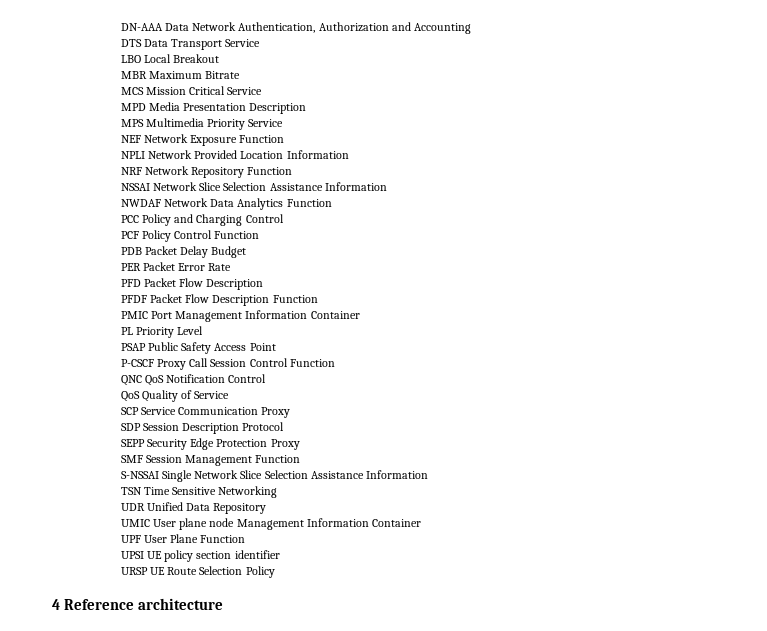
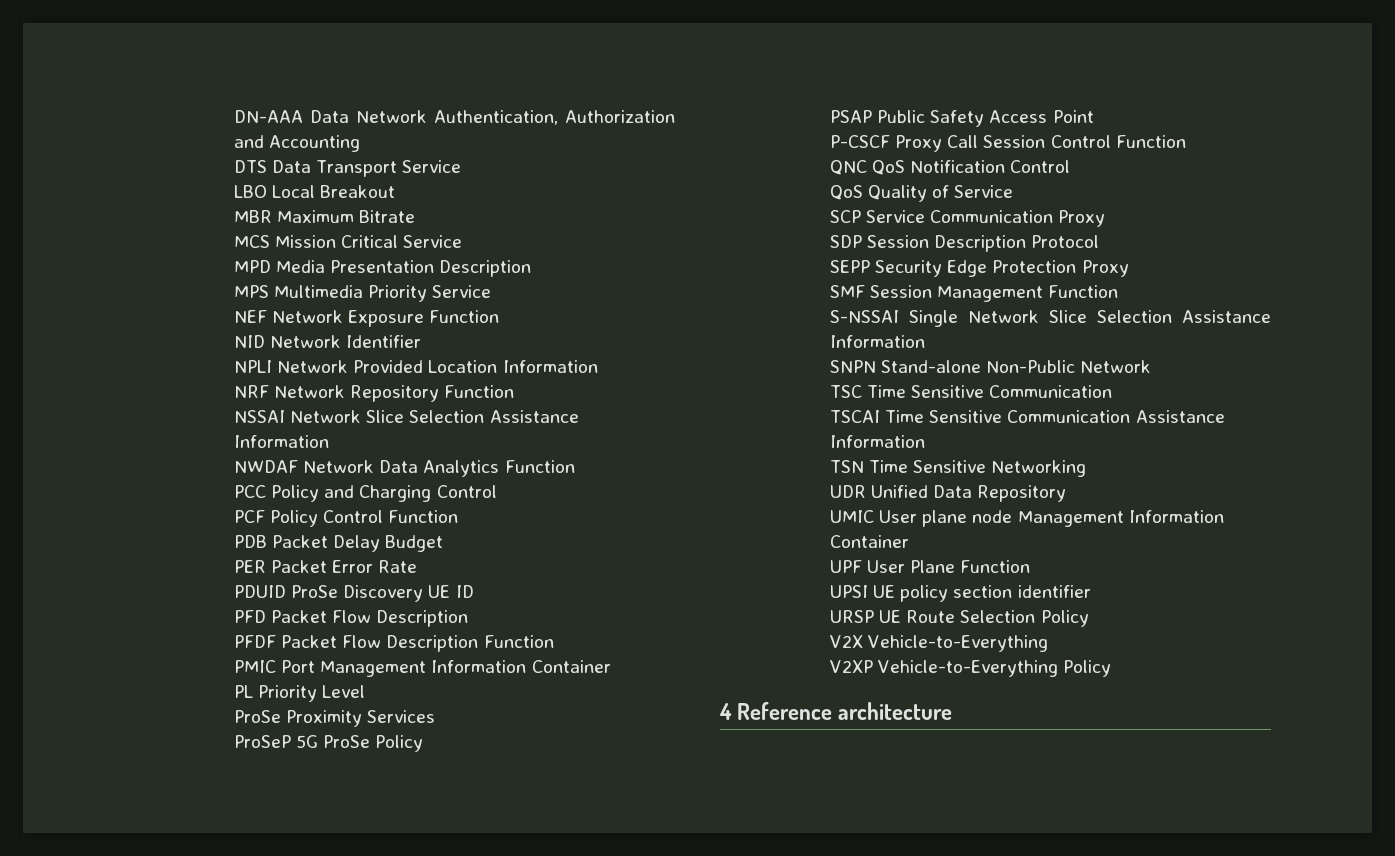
(285, 139) none -> [234,335,422,348] // NID Network Identifier
(232, 267) none -> [234,585,474,602] // PDUID ProSe Discovery UE ID
(204, 330) none -> [234,710,436,727] [234,735,424,752] // ProSe Proximity Services // ProSeP 5G ProSe Policy
(429, 474) none -> [830,360,1152,373] [830,385,1113,398] [830,410,1225,423] [830,435,926,448] // SNPN Stand-alone Non-Public Network // TSC Time Sensitive Communication // TSCAI Time Sensitive Communication Assistance Information
(275, 572) none -> [830,635,1049,652] [830,660,1112,677] // V2X Vehicle-to-Everything // V2XP Vehicle-to-Everything Policy

